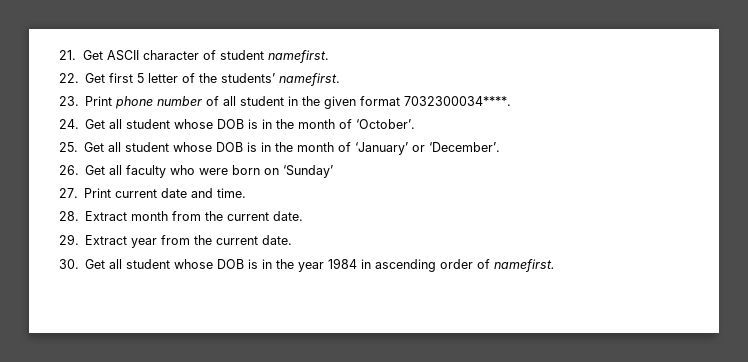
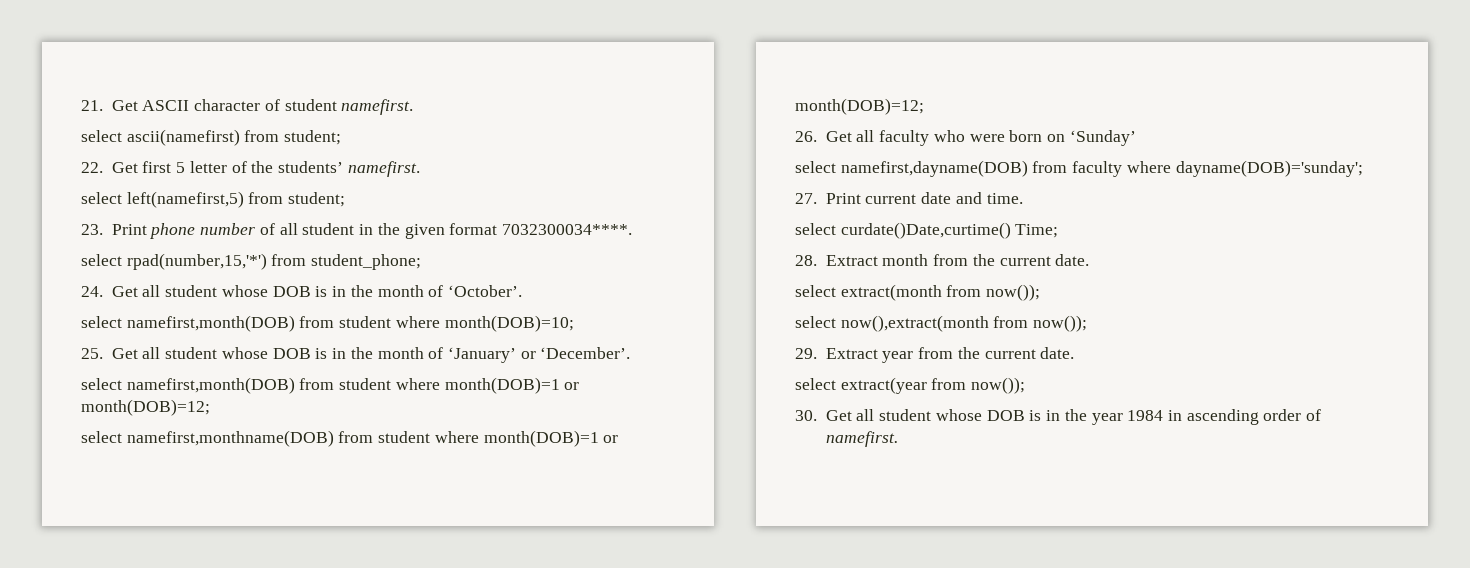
(329, 56) none -> [81,129,342,146] // select ascii(namefirst) from student;
(341, 79) none -> [81,191,346,208] // select left(namefirst,5) from student;
(512, 101) none -> [81,253,422,270] // select rpad(number,15,'*') from student_phone;
(416, 124) none -> [81,315,574,332] // select namefirst,month(DOB) from student where month(DOB)=10;
(501, 147) none -> [81,377,580,394] [81,399,210,416] [81,430,619,447] [795,98,924,115] // select namefirst,month(DOB) from student where month(DOB)=1 or month(DOB)=12; // select namefirst,monthname(DOB) from student where month(DOB)=1 or month(DOB)=12;
(334, 171) none -> [795,160,1363,177] // select namefirst,dayname(DOB) from faculty where dayname(DOB)='sunday';
(247, 193) none -> [795,222,1059,239] // select curdate()Date,curtime() Time;
(304, 216) none -> [795,284,1041,301] [795,315,1088,332] // select extract(month from now()); // select now(),extract(month from now());
(293, 240) none -> [795,377,1026,394] // select extract(year from now());

